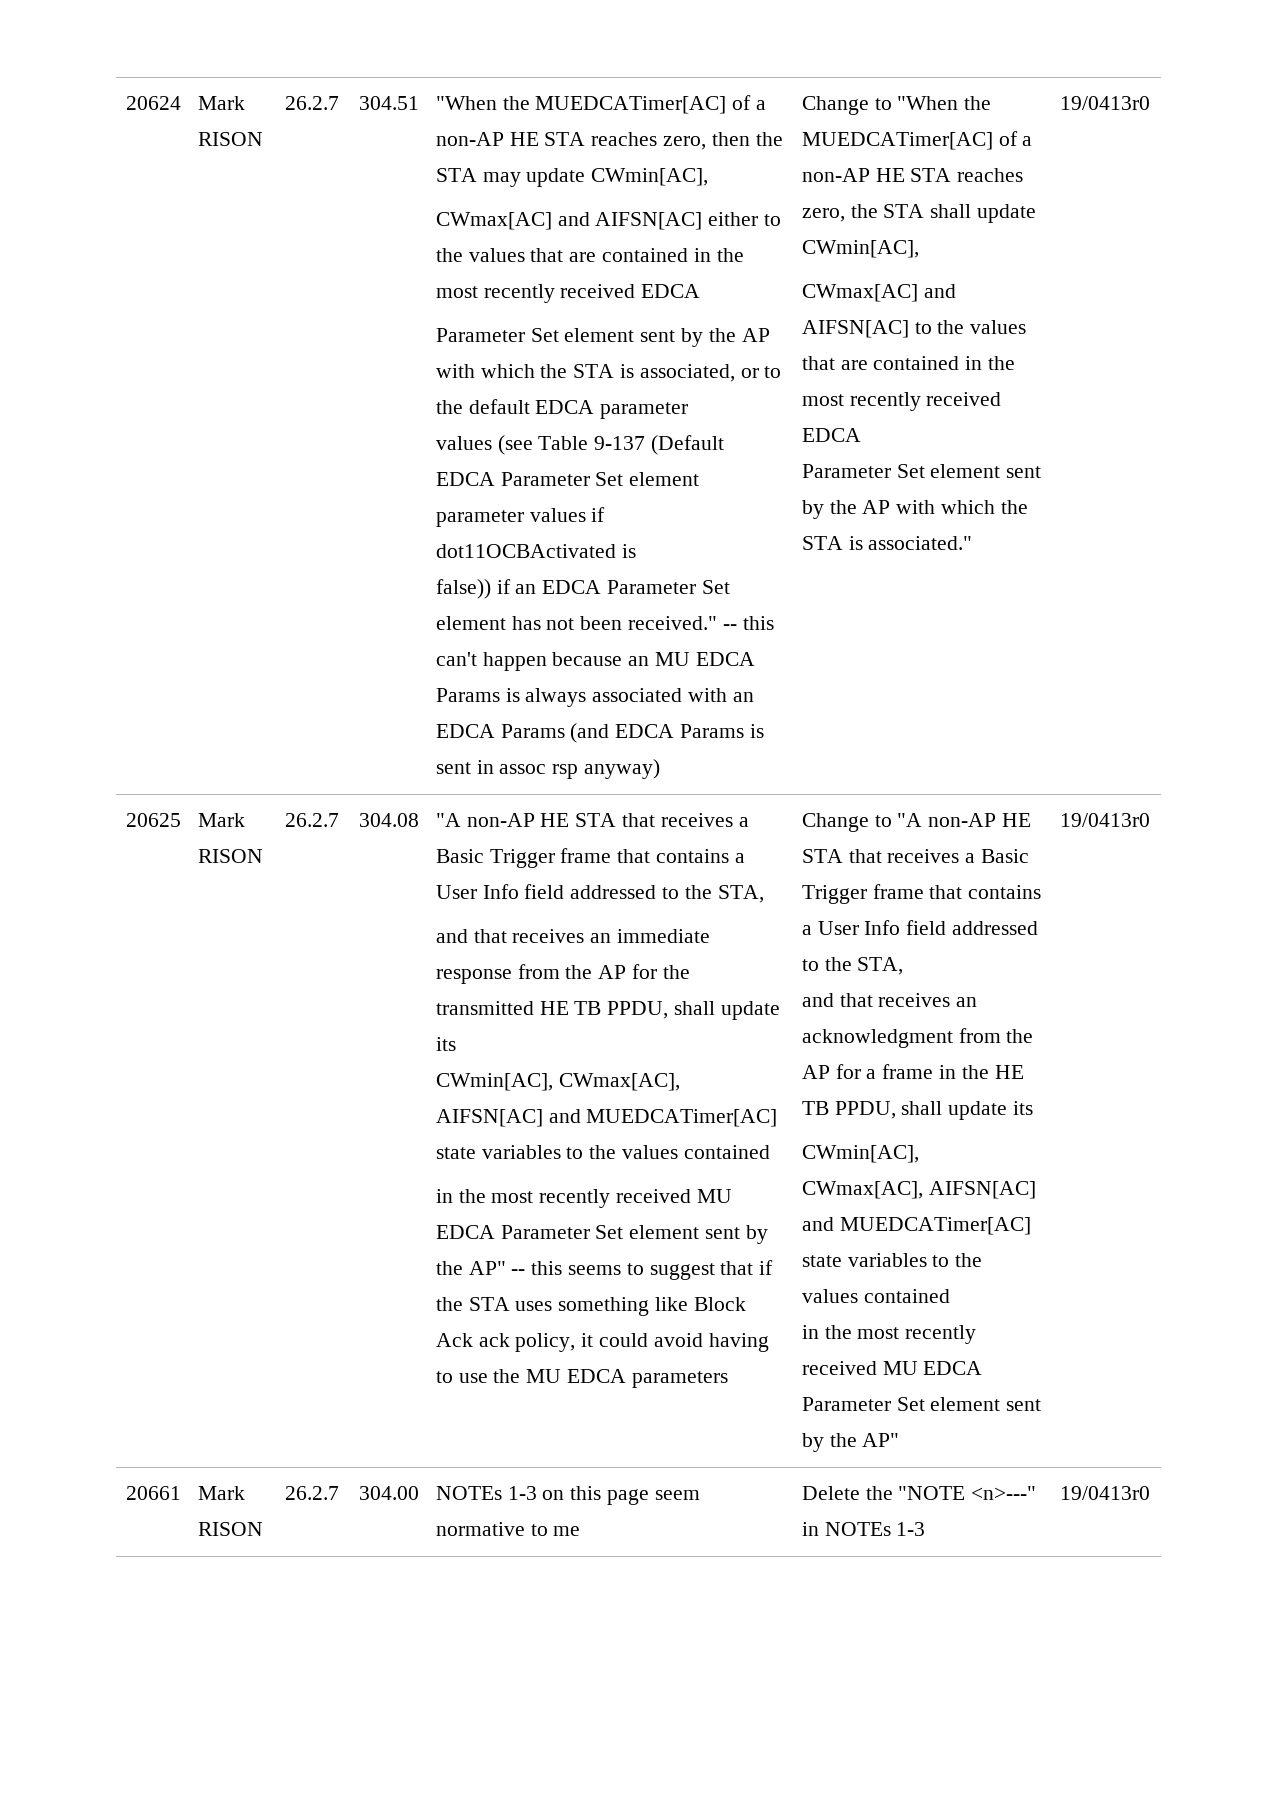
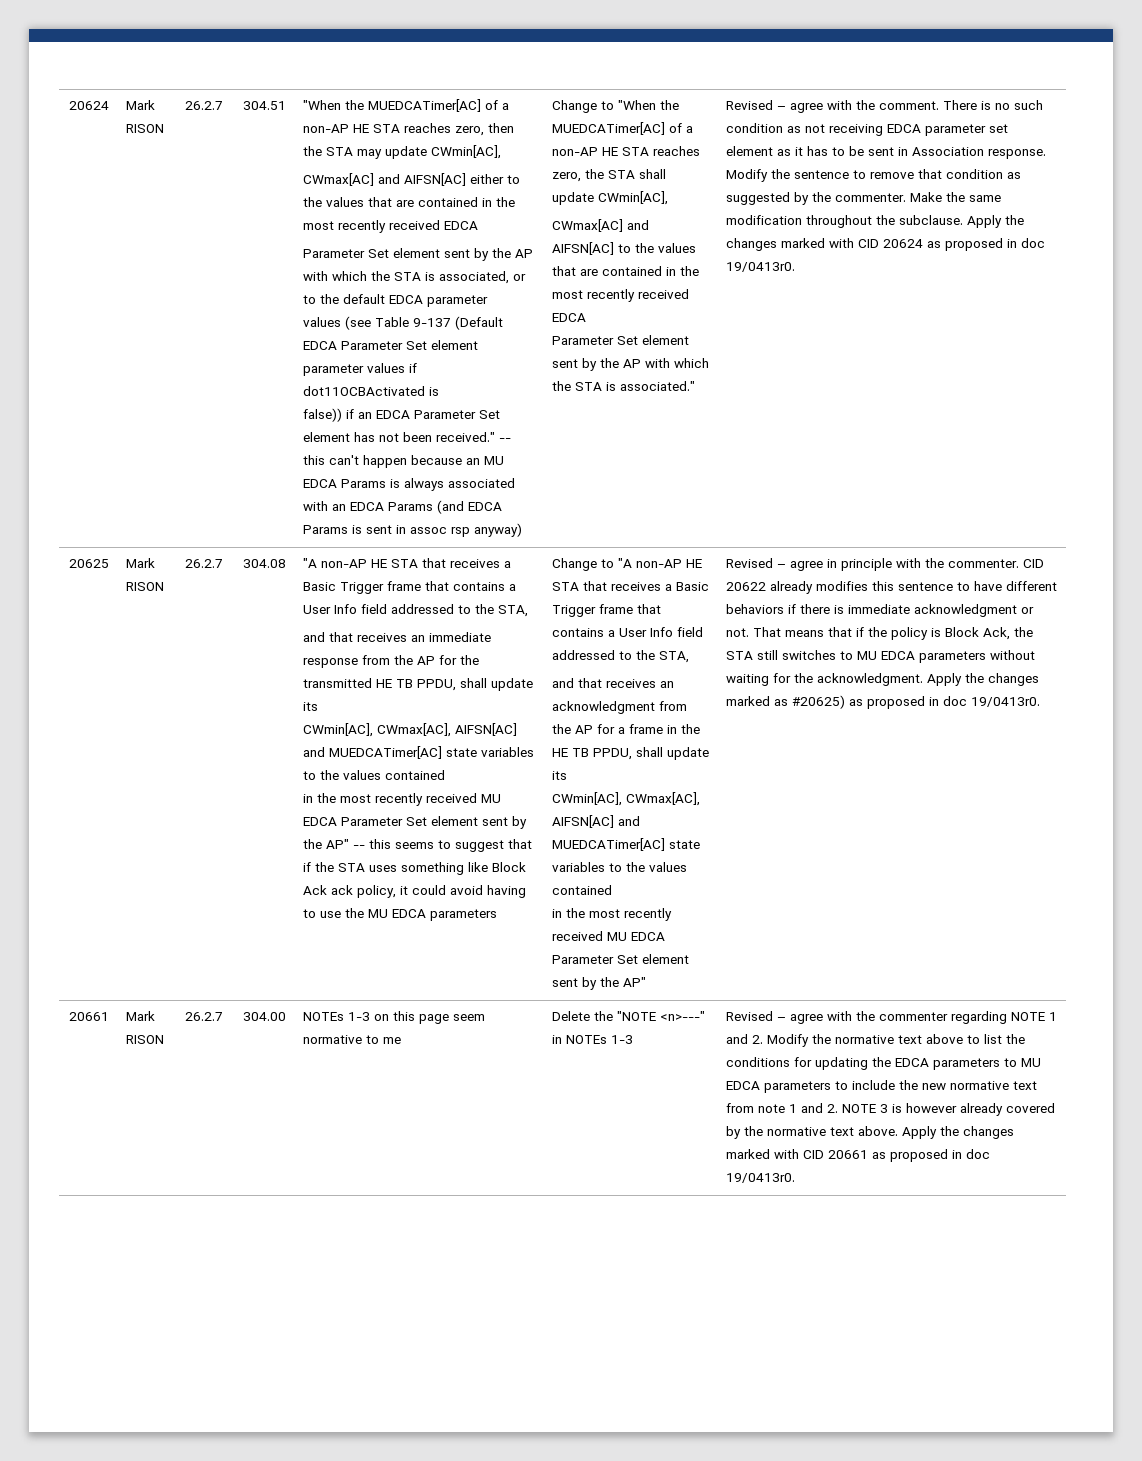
[1059,96,1150,110] 19/0413r0 -> [725,100,1043,113] [725,123,1008,136] [725,146,1046,159] [725,169,1021,182] [725,192,1001,205] [725,215,1024,228] [725,238,1045,251] [725,262,795,272] Revised – agree with the comment. There is no such condition as not receiving EDCA parameter set element as it has to be sent in Association response. Modify the sentence to remove that condition as suggested by the commenter. Make the same modification throughout the subclause. Apply the changes marked with CID 20624 as proposed in doc 19/0413r0.
[1059,813,1150,827] 19/0413r0 -> [725,558,1044,571] [725,581,1057,594] [725,604,1034,617] [725,627,1033,640] [725,650,1035,663] [725,673,1039,686] [725,695,1040,709] Revised – agree in principle with the commenter. CID 20622 already modifies this sentence to have different behaviors if there is immediate acknowledgment or not. That means that if the policy is Block Ack, the STA still switches to MU EDCA parameters without waiting for the acknowledgment. Apply the changes marked as #20625) as proposed in doc 19/0413r0.
[1059,1486,1150,1500] 19/0413r0 -> [725,1011,1057,1024] [725,1034,1025,1047] [725,1057,1041,1070] [725,1080,1037,1093] [725,1103,1055,1116] [725,1126,1014,1139] [725,1149,990,1162] [725,1173,795,1183] Revised – agree with the commenter regarding NOTE 1 and 2. Modify the normative text above to list the conditions for updating the EDCA parameters to MU EDCA parameters to include the new normative text from note 1 and 2. NOTE 3 is however already covered by the normative text above. Apply the changes marked with CID 20661 as proposed in doc 19/0413r0.

